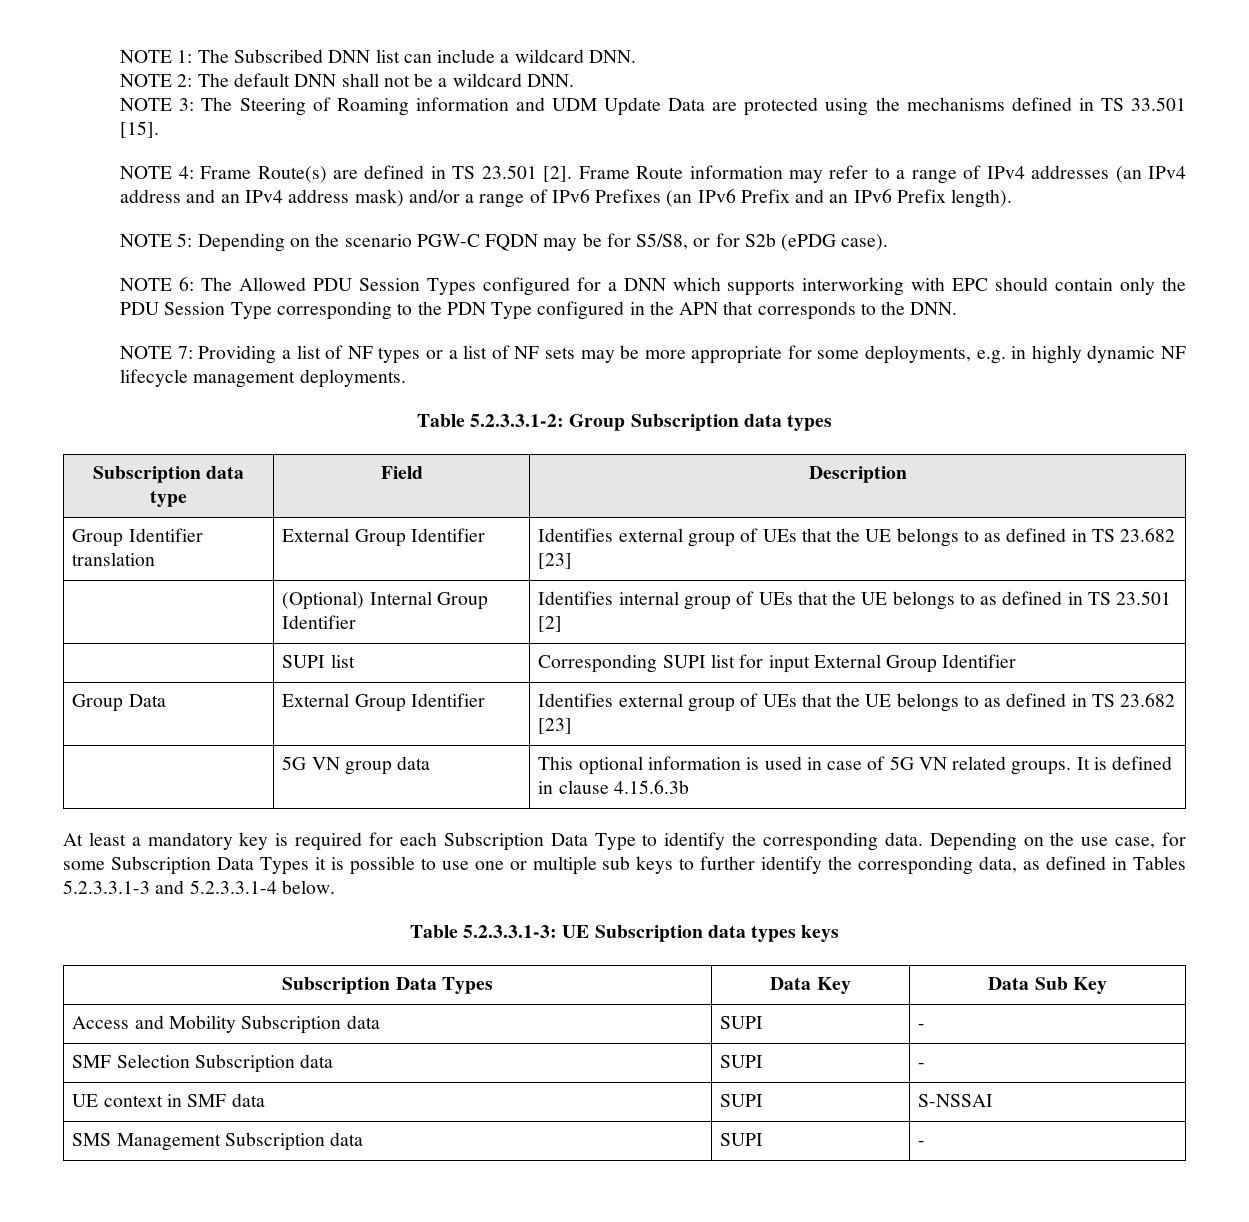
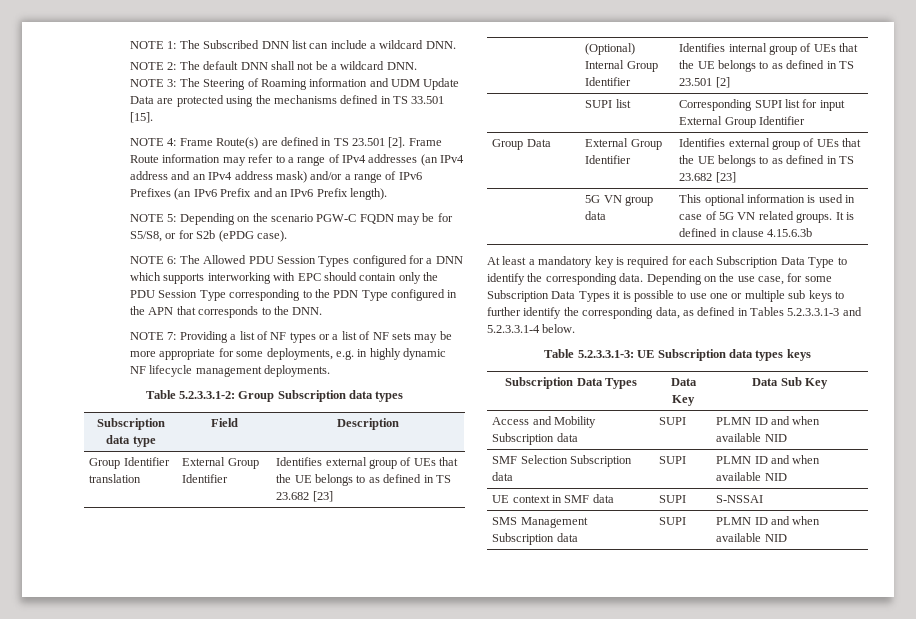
[918,1024,926,1029] - -> [716,416,821,425] [716,433,787,442] PLMN ID and when available NID
[918,1063,926,1068] - -> [716,455,821,464] [716,472,787,481] PLMN ID and when available NID
[918,1141,926,1146] - -> [716,516,821,525] [716,533,787,542] PLMN ID and when available NID

